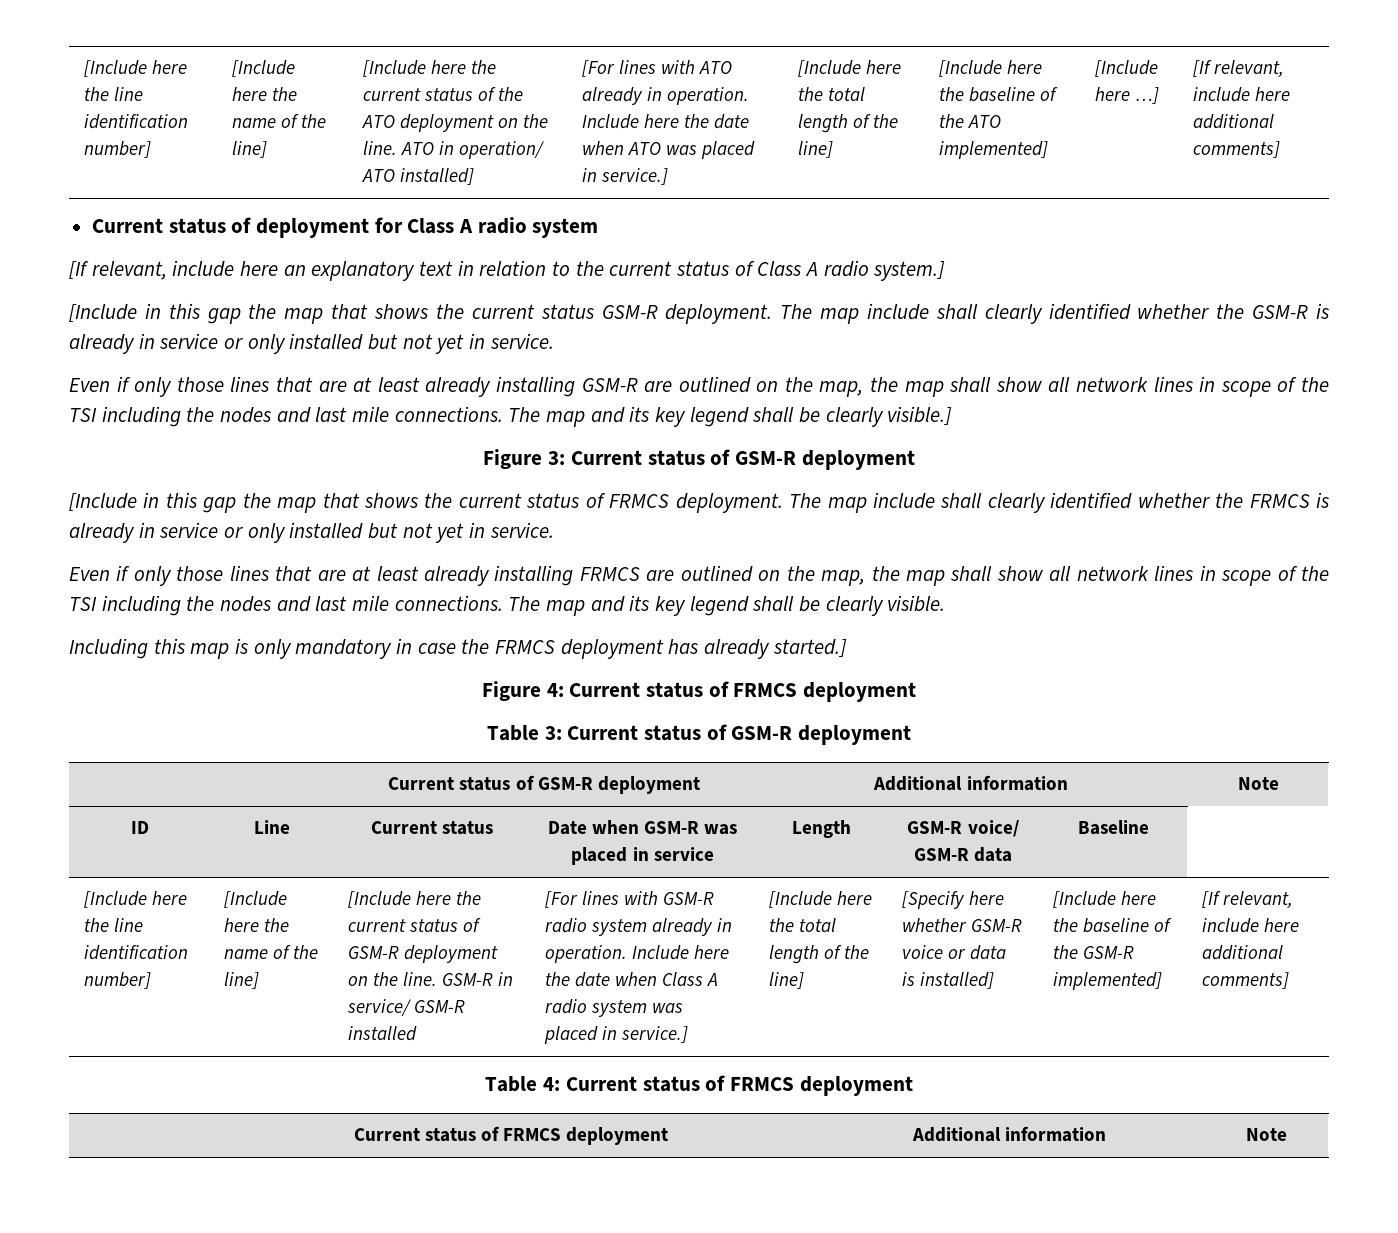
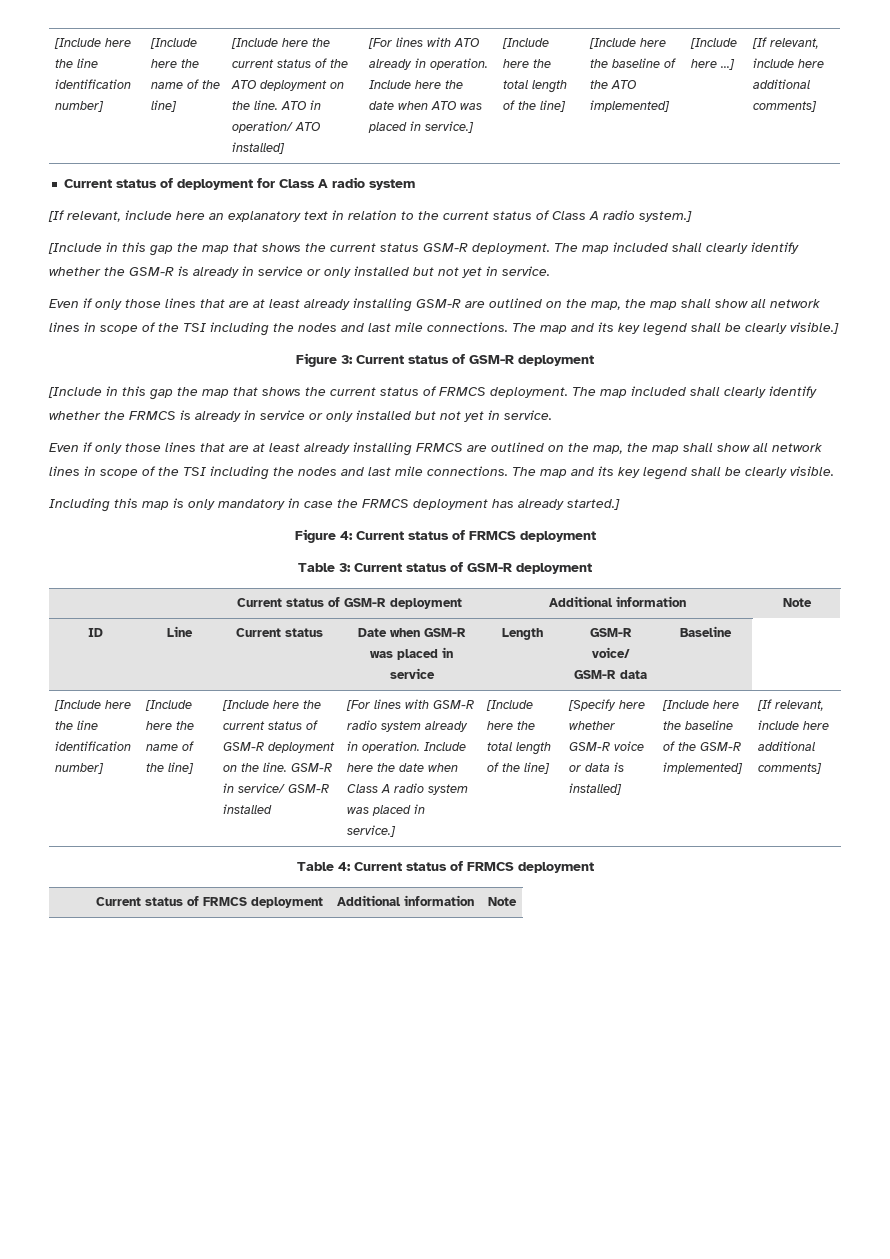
[866,303,1131,324] include shall clearly identified -> [613,242,799,254] included shall clearly identify
[872,492,1133,513] include shall clearly identified -> [631,386,817,398] included shall clearly identify

